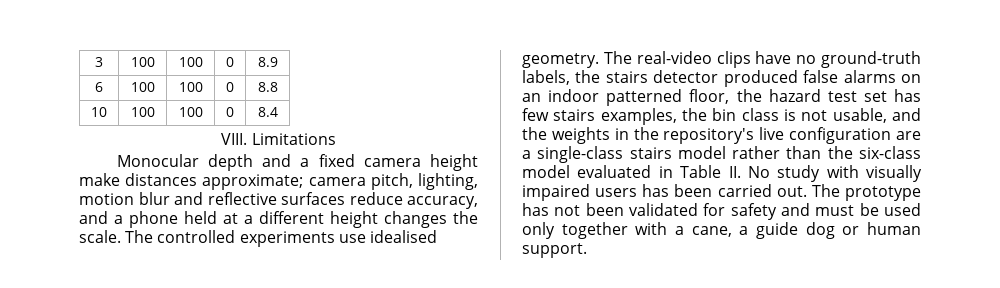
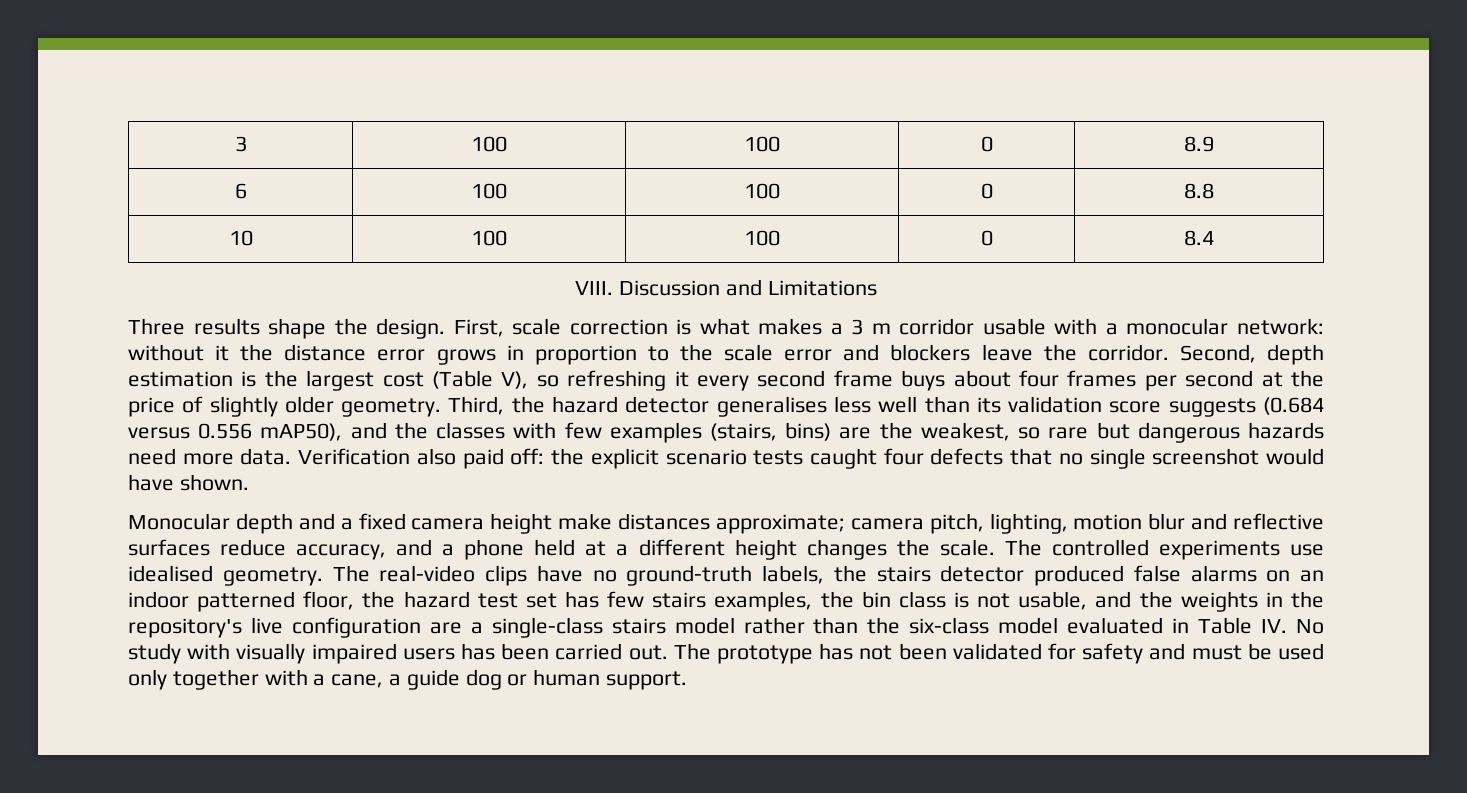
(248, 139) none -> [619,279,762,296] Discussion and
(336, 139) none -> [128,318,1324,339] [128,344,1324,365] [128,370,1324,391] [128,396,1324,417] [128,422,1324,443] [128,448,1324,469] [128,474,249,491] // Three results shape the design. First, scale correction is what makes a 3 m corridor usable with a monocular network: without it the distance error grows in proportion to the scale error and blockers leave the corridor. Second, depth estimation is the largest cost (Table V), so refreshing it every second frame buys about four frames per second at the price of slightly older geometry. Third, the hazard detector generalises less well than its validation score suggests (0.684 versus 0.556 mAP50), and the classes with few examples (stairs, bins) are the weakest, so rare but dangerous hazards need more data. Verification also paid off: the explicit scenario tests caught four defects that no single screenshot would have shown.
[728,166,741,178] II. -> [1261,619,1288,633] IV.

